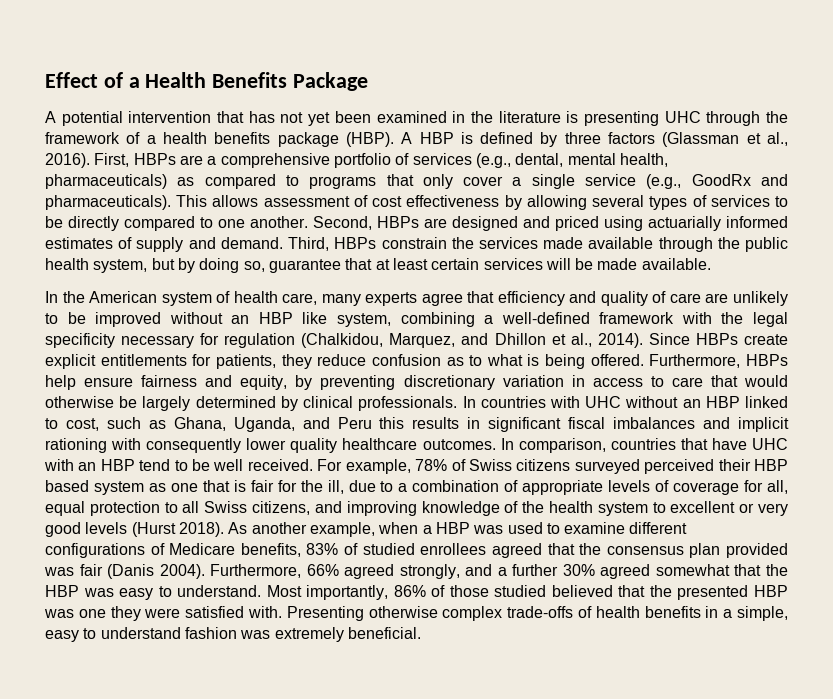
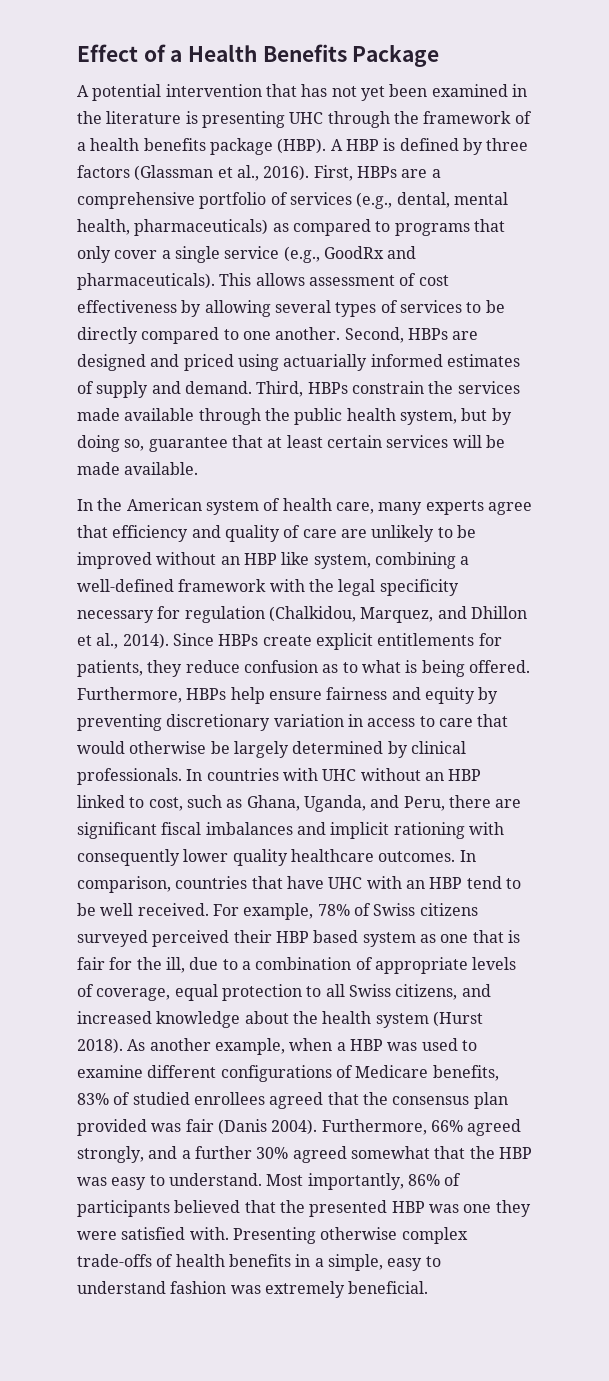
[240,375,288,390] equity, -> [424,687,475,704] equity
[337,417,481,429] Peru this results in -> [403,795,522,811] Peru, there are
[673,480,789,495] coverage for all, -> [96,988,171,1001] coverage,
[346,501,788,516] [45,522,128,537] improving knowledge of the health system to excellent or very good levels -> [77,1011,429,1028] increased knowledge about the health system
[449,585,547,597] those studied -> [77,1200,170,1217] participants

